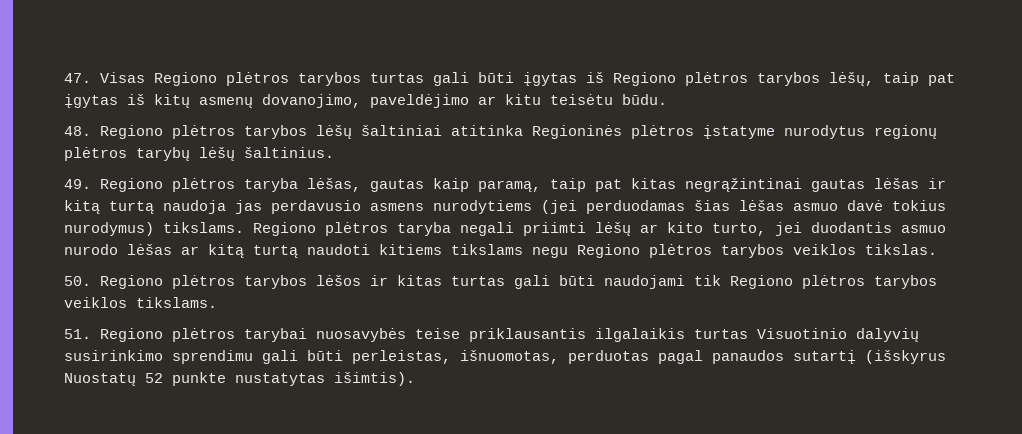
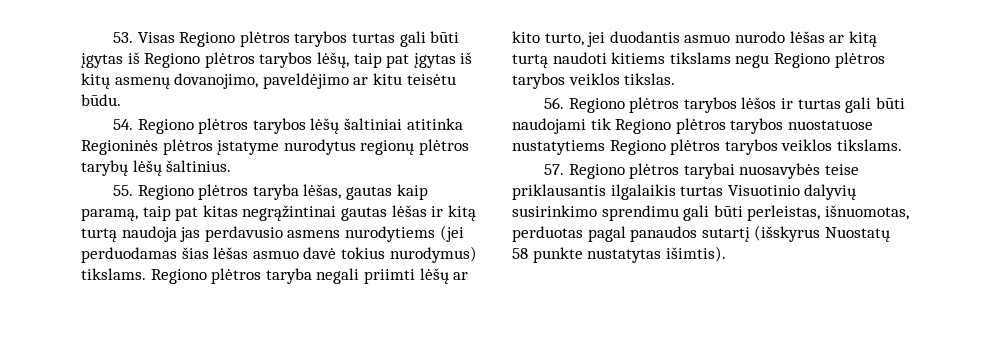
[64,73,91,83] 47. -> [113,32,134,43] 53.
[64,126,91,136] 48. -> [113,119,134,130] 54.
[64,179,91,189] 49. -> [113,185,134,196] 55.
[64,276,91,286] 50. -> [544,97,565,109] 56.
[397,275,442,286] kitas -> (793, 103) none
(937, 282) none -> [787,120,873,130] [512,139,778,155] nuostatuose nustatytiems Regiono plėtros tarybos
[64,329,91,339] 51. -> [544,164,565,175] 57.
[145,373,163,383] 52 -> [512,248,528,259] 58

